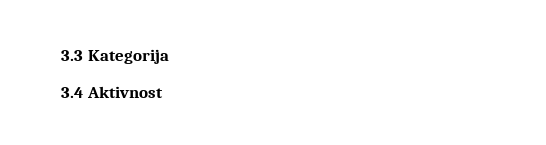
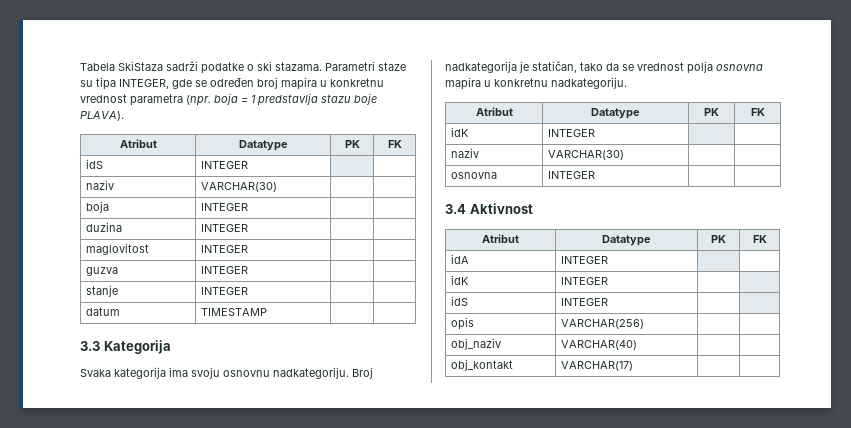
[61,49,169,64] [61,86,163,98] 3.3 Kategorija // 3.4 Aktivnost -> [80,61,406,74] [80,77,384,90] [80,93,377,106] [80,111,124,121] [119,139,157,148] [238,140,288,151] [344,140,360,148] [387,140,402,148] [86,159,104,169] [201,161,249,169] [86,180,115,190] [201,182,278,192] [86,201,110,213] [201,203,249,211] [86,222,123,232] [201,224,249,232] [86,243,150,255] [201,245,249,253] [86,267,119,276] [201,266,249,274] [86,285,119,297] [201,287,249,295] [86,307,121,316] [201,308,268,316] [80,340,171,354] [80,367,373,379] [445,61,763,74] [445,77,627,90] [475,107,513,116] [591,108,640,119] [704,108,719,116] [750,108,765,116] [451,127,470,137] [548,129,596,137] [451,148,480,158] [548,150,625,160] [451,172,498,179] [548,171,596,179] [445,203,533,214] [482,234,519,243] [602,235,651,246] [711,235,726,243] [752,235,767,243] [451,254,470,264] [561,256,609,264] [451,275,470,285] [561,277,609,285] [451,296,469,306] [561,298,609,306] [451,317,475,330] [561,319,645,329] [451,338,502,350] [561,340,638,350] [451,359,514,371] [561,361,634,371] Tabela SkiStaza sadrži podatke o ski stazama. Parametri staze su tipa INTEGER, gde se određen broj mapira u konkretnu vrednost parametra (npr. boja = 1 predstavlja stazu boje PLAVA). // Atribut | Datatype | PK | FK // idS | INTEGER | | // naziv | VARCHAR(30) | | // boja | INTEGER | | // duzina | INTEGER | | // maglovitost | INTEGER | | // guzva | INTEGER | | // stanje | INTEGER | | // datum | TIMESTAMP | | // 3.3 Kategorija // Svaka kategorija ima svoju osnovnu nadkategoriju. Broj nadkategorija je statičan, tako da se vrednost polja osnovna mapira u konkretnu nadkategoriju. // Atribut | Datatype | PK | FK // idK | INTEGER | | // naziv | VARCHAR(30) | | // osnovna | INTEGER | | // 3.4 Aktivnost // Atribut | Datatype | PK | FK // idA | INTEGER | | // idK | INTEGER | | // idS | INTEGER | | // opis | VARCHAR(256) | | // obj_naziv | VARCHAR(40) | | // obj_kontakt | VARCHAR(17) | |

